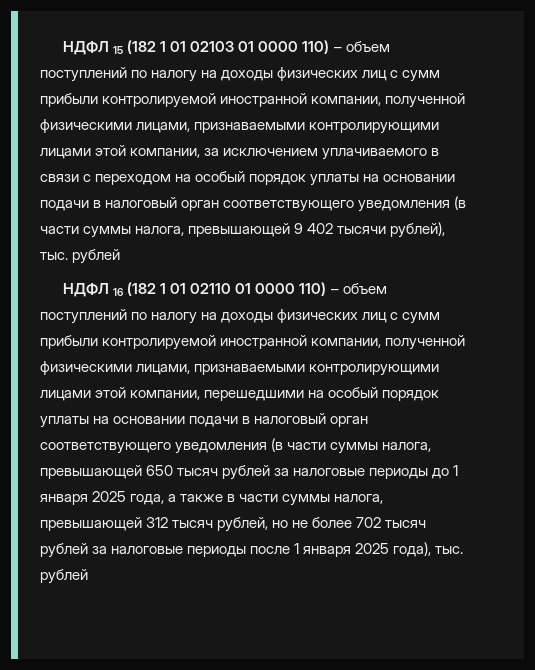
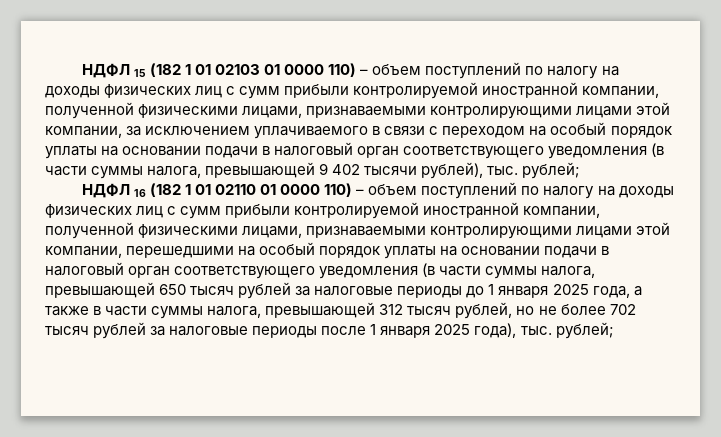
[72,249,121,264] рублей -> [522,162,581,179] рублей;
[40,569,88,584] рублей -> [555,322,614,339] рублей;

